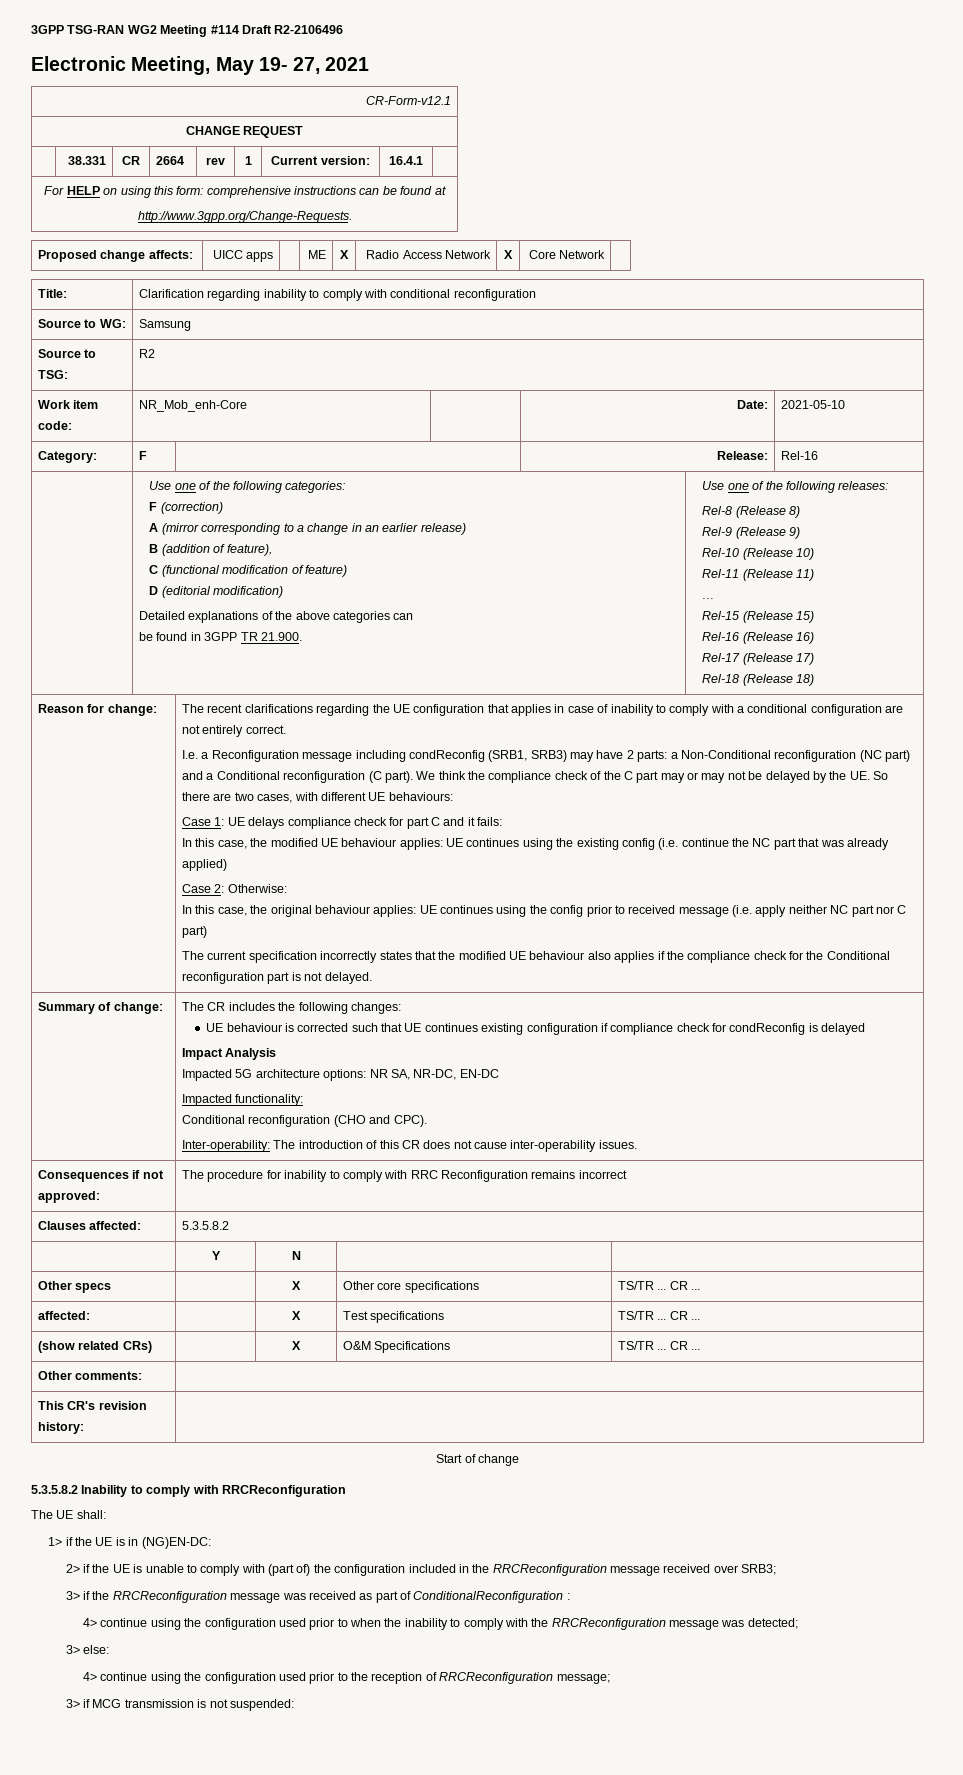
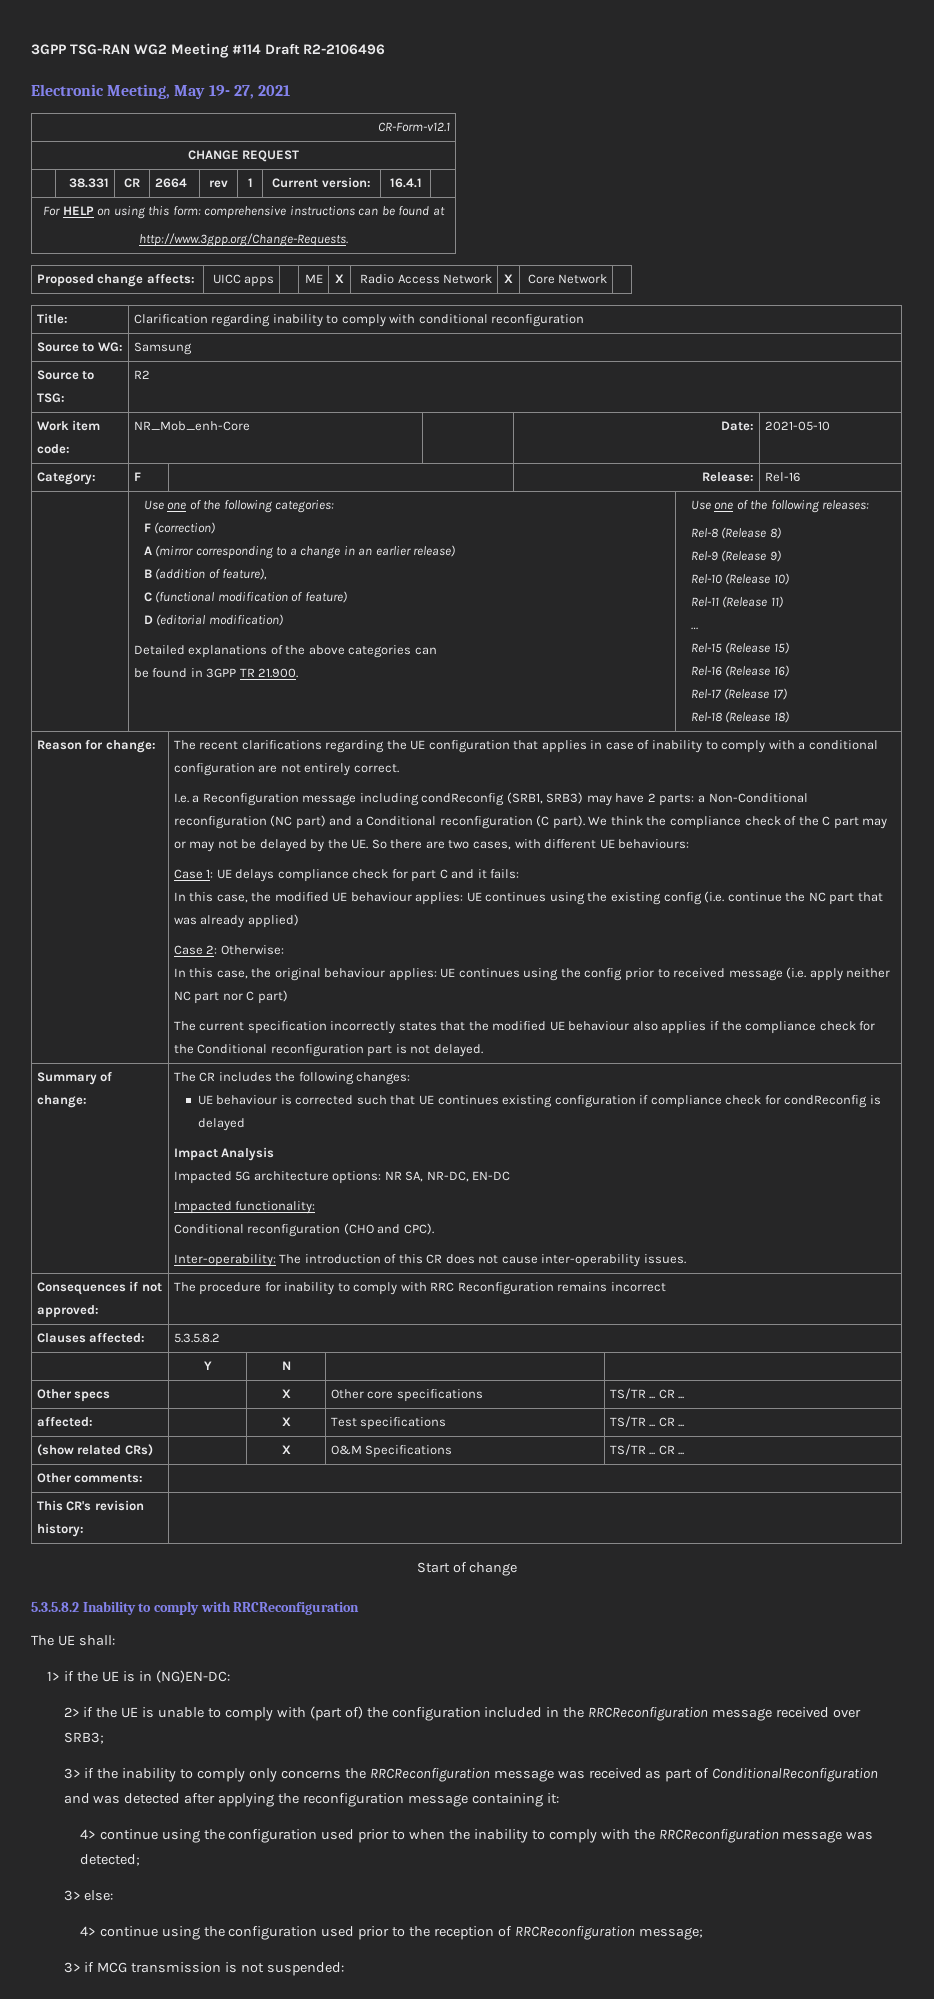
(110, 1595) none -> [122,1768,366,1782] inability to comply only concerns the
[566,1593,570,1600] : -> [63,1793,559,1807] and was detected after applying the reconfiguration message containing it:

